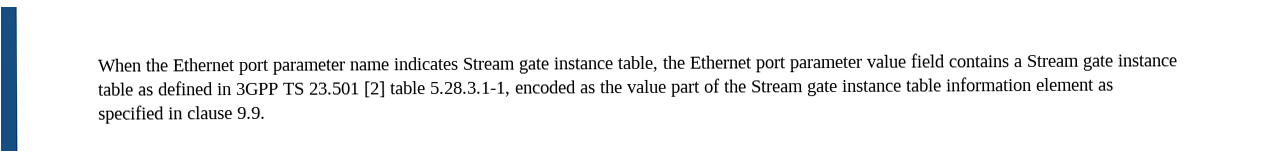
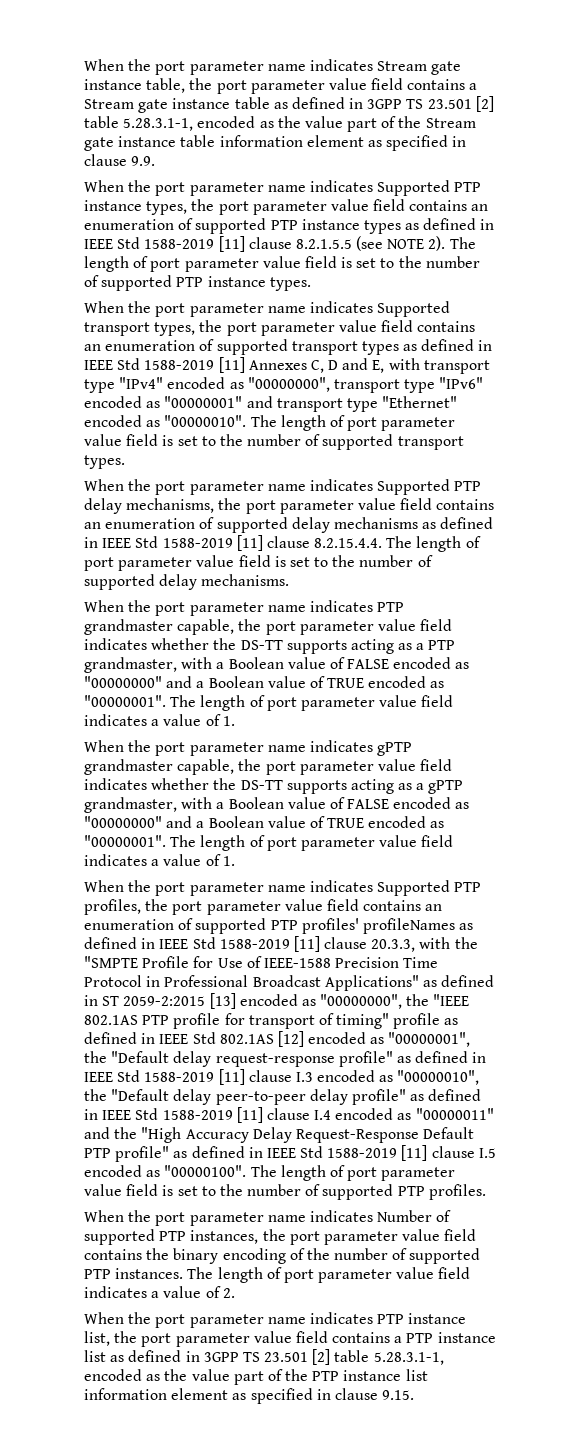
[97,58,235,72] When the Ethernet -> [84,59,152,71] When the
[689,55,752,69] Ethernet -> (213, 84) none
(266, 113) none -> [84,180,482,196] [84,199,489,215] [84,218,495,234] [84,236,476,252] [84,256,480,272] [84,275,311,291] [84,301,451,317] [84,320,476,336] [84,339,493,355] [84,357,490,374] [84,377,484,393] [84,396,458,412] [84,415,456,431] [84,434,464,450] [84,455,125,469] [84,479,482,495] [84,498,495,514] [84,517,494,533] [84,535,481,552] [84,555,433,571] [84,574,290,590] [84,600,405,616] [84,619,453,635] [84,638,456,654] [84,657,470,673] [84,676,445,688] [84,695,454,711] [84,714,235,726] [84,740,413,756] [84,759,453,775] [84,778,464,794] [84,797,470,813] [84,816,445,828] [84,835,454,851] [84,854,235,866] [84,880,482,896] [84,899,443,915] [84,918,474,934] [84,936,478,952] [84,956,439,968] [84,975,495,991] [84,993,470,1009] [84,1013,459,1029] [84,1031,471,1047] [84,1051,487,1067] [84,1069,480,1085] [84,1089,482,1105] [84,1107,494,1123] [84,1127,475,1143] [84,1145,496,1162] [84,1165,456,1181] [84,1184,486,1200] [84,1210,452,1226] [84,1229,477,1245] [84,1248,481,1264] [84,1267,471,1283] [84,1286,235,1298] [84,1312,467,1328] [84,1331,496,1347] [84,1349,444,1365] [84,1369,428,1385] [84,1388,415,1404] // When the port parameter name indicates Supported PTP instance types, the port parameter value field contains an enumeration of supported PTP instance types as defined in IEEE Std 1588-2019 [11] clause 8.2.1.5.5 (see NOTE 2). The length of port parameter value field is set to the number of supported PTP instance types. // When the port parameter name indicates Supported transport types, the port parameter value field contains an enumeration of supported transport types as defined in IEEE Std 1588-2019 [11] Annexes C, D and E, with transport type "IPv4" encoded as "00000000", transport type "IPv6" encoded as "00000001" and transport type "Ethernet" encoded as "00000010". The length of port parameter value field is set to the number of supported transport types. // When the port parameter name indicates Supported PTP delay mechanisms, the port parameter value field contains an enumeration of supported delay mechanisms as defined in IEEE Std 1588-2019 [11] clause 8.2.15.4.4. The length of port parameter value field is set to the number of supported delay mechanisms. // When the port parameter name indicates PTP grandmaster capable, the port parameter value field indicates whether the DS-TT supports acting as a PTP grandmaster, with a Boolean value of FALSE encoded as "00000000" and a Boolean value of TRUE encoded as "00000001". The length of port parameter value field indicates a value of 1. // When the port parameter name indicates gPTP grandmaster capable, the port parameter value field indicates whether the DS-TT supports acting as a gPTP grandmaster, with a Boolean value of FALSE encoded as "00000000" and a Boolean value of TRUE encoded as "00000001". The length of port parameter value field indicates a value of 1. // When the port parameter name indicates Supported PTP profiles, the port parameter value field contains an enumeration of supported PTP profiles' profileNames as defined in IEEE Std 1588-2019 [11] clause 20.3.3, with the "SMPTE Profile for Use of IEEE-1588 Precision Time Protocol in Professional Broadcast Applications" as defined in ST 2059-2:2015 [13] encoded as "00000000", the "IEEE 802.1AS PTP profile for transport of timing" profile as defined in IEEE Std 802.1AS [12] encoded as "00000001", the "Default delay request-response profile" as defined in IEEE Std 1588-2019 [11] clause I.3 encoded as "00000010", the "Default delay peer-to-peer delay profile" as defined in IEEE Std 1588-2019 [11] clause I.4 encoded as "00000011" and the "High Accuracy Delay Request-Response Default PTP profile" as defined in IEEE Std 1588-2019 [11] clause I.5 encoded as "00000100". The length of port parameter value field is set to the number of supported PTP profiles. // When the port parameter name indicates Number of supported PTP instances, the port parameter value field contains the binary encoding of the number of supported PTP instances. The length of port parameter value field indicates a value of 2. // When the port parameter name indicates PTP instance list, the port parameter value field contains a PTP instance list as defined in 3GPP TS 23.501 [2] table 5.28.3.1-1, encoded as the value part of the PTP instance list information element as specified in clause 9.15.

